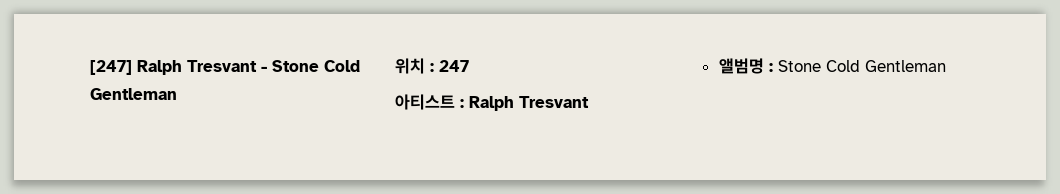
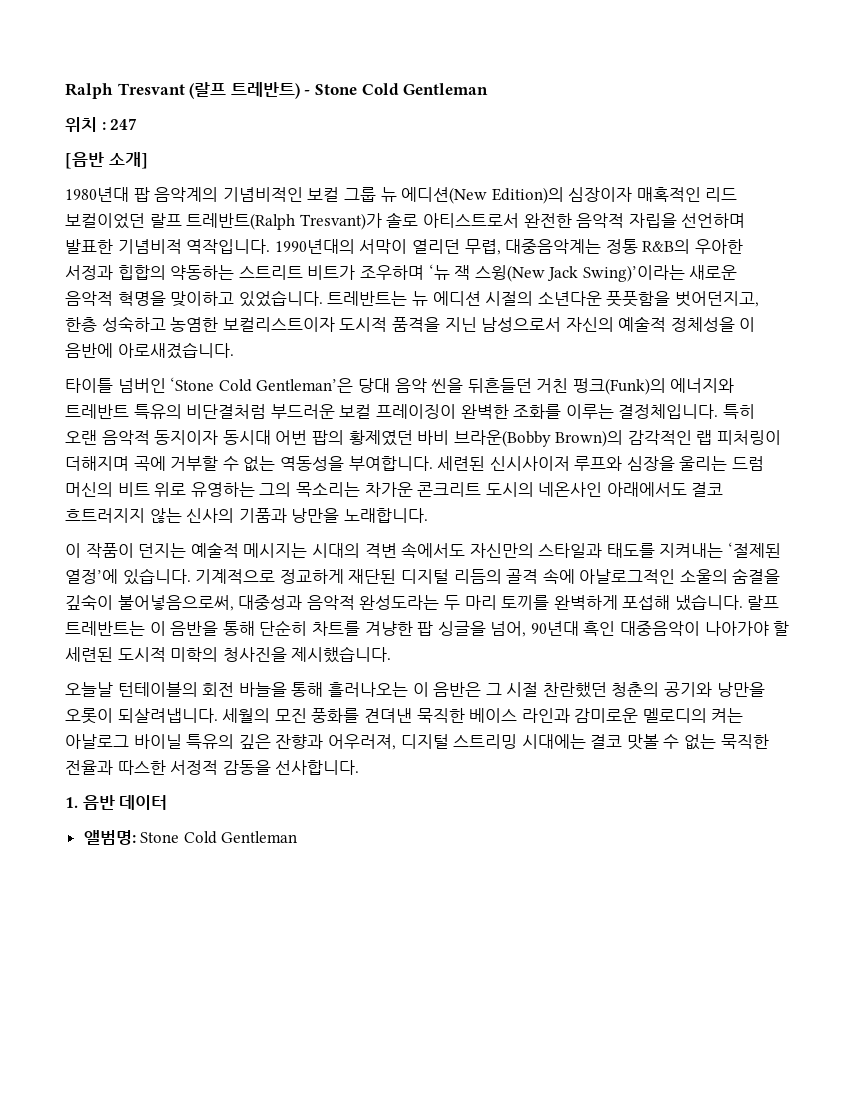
[90,60,257,75] [247] Ralph Tresvant -> [65,82,300,99] Ralph Tresvant (랄프 트레반트)
[395,94,589,111] [718,58,773,74] 아티스트 : Ralph Tresvant // 앨범명 : -> [65,152,148,169] [65,187,738,204] [65,212,746,230] [65,239,743,255] [65,264,738,282] [65,290,759,307] [65,316,756,332] [65,342,234,359] [65,377,735,395] [65,404,755,419] [65,430,782,447] [65,456,765,472] [65,482,724,497] [65,508,428,523] [65,542,782,558] [65,568,781,585] [65,594,780,611] [65,620,790,637] [65,646,392,663] [65,682,765,698] [65,708,744,724] [65,734,769,750] [65,760,360,775] [65,795,168,810] [83,830,136,845] [음반 소개] // 1980년대 팝 음악계의 기념비적인 보컬 그룹 뉴 에디션(New Edition)의 심장이자 매혹적인 리드 보컬이었던 랄프 트레반트(Ralph Tresvant)가 솔로 아티스트로서 완전한 음악적 자립을 선언하며 발표한 기념비적 역작입니다. 1990년대의 서막이 열리던 무렵, 대중음악계는 정통 R&B의 우아한 서정과 힙합의 약동하는 스트리트 비트가 조우하며 ‘뉴 잭 스윙(New Jack Swing)’이라는 새로운 음악적 혁명을 맞이하고 있었습니다. 트레반트는 뉴 에디션 시절의 소년다운 풋풋함을 벗어던지고, 한층 성숙하고 농염한 보컬리스트이자 도시적 품격을 지닌 남성으로서 자신의 예술적 정체성을 이 음반에 아로새겼습니다. // 타이틀 넘버인 ‘Stone Cold Gentleman’은 당대 음악 씬을 뒤흔들던 거친 펑크(Funk)의 에너지와 트레반트 특유의 비단결처럼 부드러운 보컬 프레이징이 완벽한 조화를 이루는 결정체입니다. 특히 오랜 음악적 동지이자 동시대 어번 팝의 황제였던 바비 브라운(Bobby Brown)의 감각적인 랩 피처링이 더해지며 곡에 거부할 수 없는 역동성을 부여합니다. 세련된 신시사이저 루프와 심장을 울리는 드럼 머신의 비트 위로 유영하는 그의 목소리는 차가운 콘크리트 도시의 네온사인 아래에서도 결코 흐트러지지 않는 신사의 기품과 낭만을 노래합니다. // 이 작품이 던지는 예술적 메시지는 시대의 격변 속에서도 자신만의 스타일과 태도를 지켜내는 ‘절제된 열정’에 있습니다. 기계적으로 정교하게 재단된 디지털 리듬의 골격 속에 아날로그적인 소울의 숨결을 깊숙이 불어넣음으로써, 대중성과 음악적 완성도라는 두 마리 토끼를 완벽하게 포섭해 냈습니다. 랄프 트레반트는 이 음반을 통해 단순히 차트를 겨냥한 팝 싱글을 넘어, 90년대 흑인 대중음악이 나아가야 할 세련된 도시적 미학의 청사진을 제시했습니다. // 오늘날 턴테이블의 회전 바늘을 통해 흘러나오는 이 음반은 그 시절 찬란했던 청춘의 공기와 낭만을 오롯이 되살려냅니다. 세월의 모진 풍화를 견뎌낸 묵직한 베이스 라인과 감미로운 멜로디의 켜는 아날로그 바이닐 특유의 깊은 잔향과 어우러져, 디지털 스트리밍 시대에는 결코 맛볼 수 없는 묵직한 전율과 따스한 서정적 감동을 선사합니다. // 1. 음반 데이터 // 앨범명:

